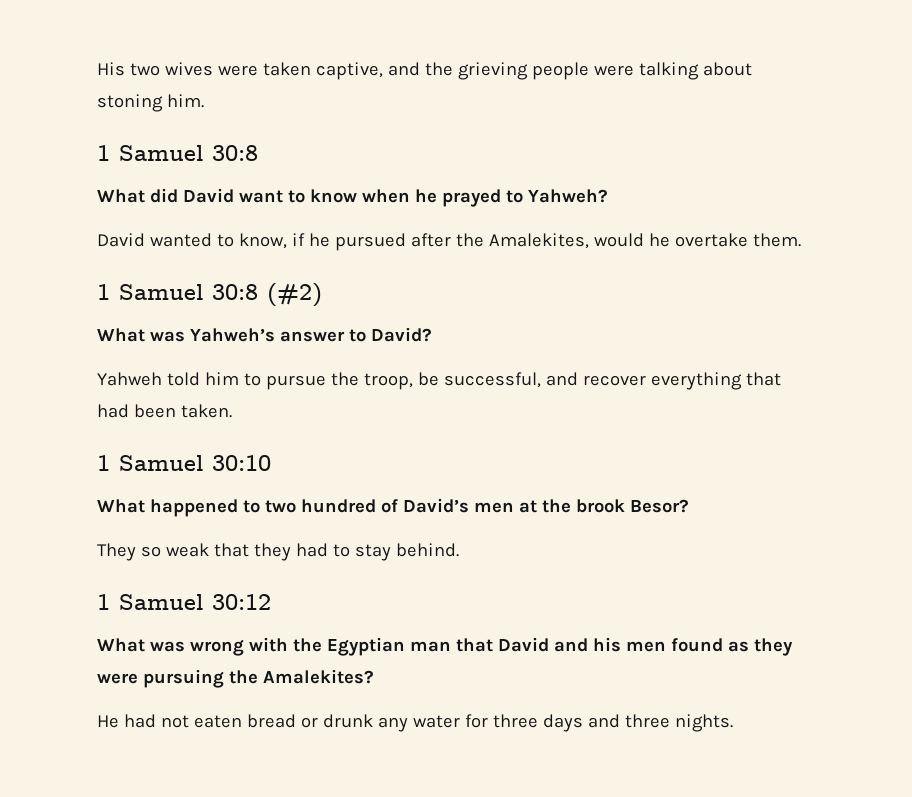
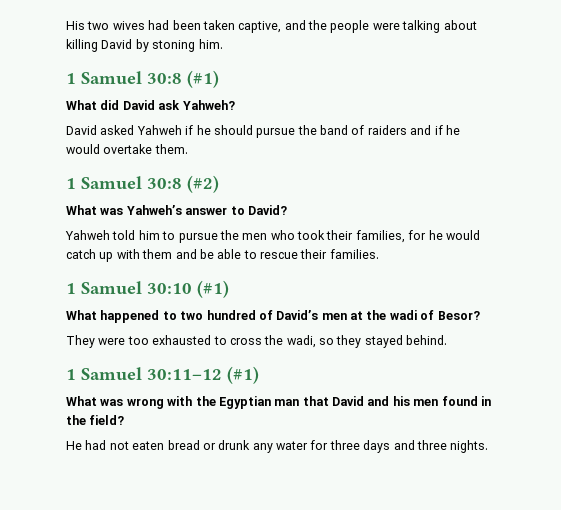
[217,65,258,76] were -> [148,20,201,30] had been
[457,62,528,80] grieving -> (327, 25) none
(752, 69) none -> [66,39,149,52] killing David by
(258, 153) none -> [187,70,219,88] (#1)
[238,189,608,207] [97,233,670,251] want to know when he prayed to Yahweh? // David wanted to know, if he pursued after the Amalekites, would he -> [158,100,235,110] [66,125,460,138] [66,144,100,154] ask Yahweh? // David asked Yahweh if he should pursue the band of raiders and if he would
[363,372,781,390] [97,404,232,418] troop, be successful, and recover everything that had been taken. -> [242,230,480,243] [66,249,379,262] men who took their families, for he would catch up with them and be able to rescue their families.
(271, 463) none -> [197,280,229,298] (#1)
[575,499,625,513] brook -> [389,310,435,320] wadi of
[140,543,391,561] so weak that they had to stay -> [98,335,403,348] were too exhausted to cross the wadi, so they stayed
[212,594,271,610] 30:12 -> [147,366,259,384] 30:11–12 (#1)
[727,638,793,656] [97,669,374,688] as they were pursuing the Amalekites? -> [480,396,491,406] [66,415,125,425] in the field?

